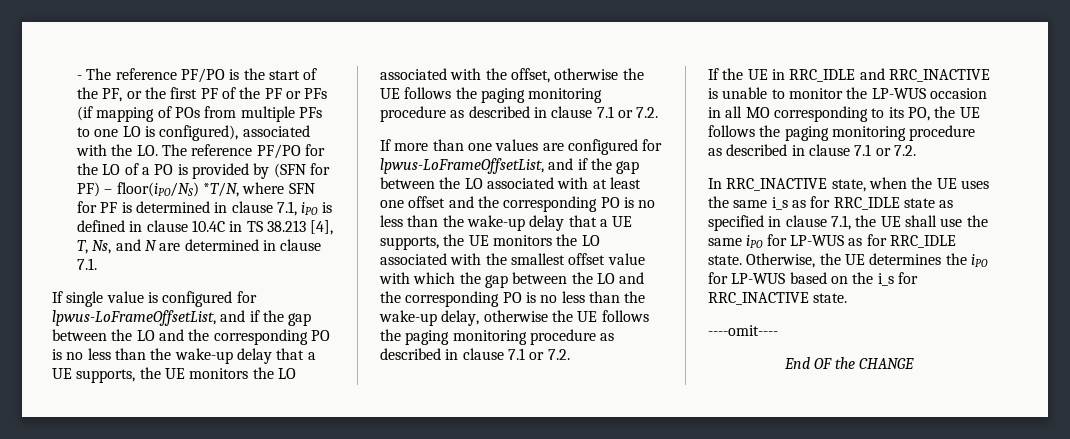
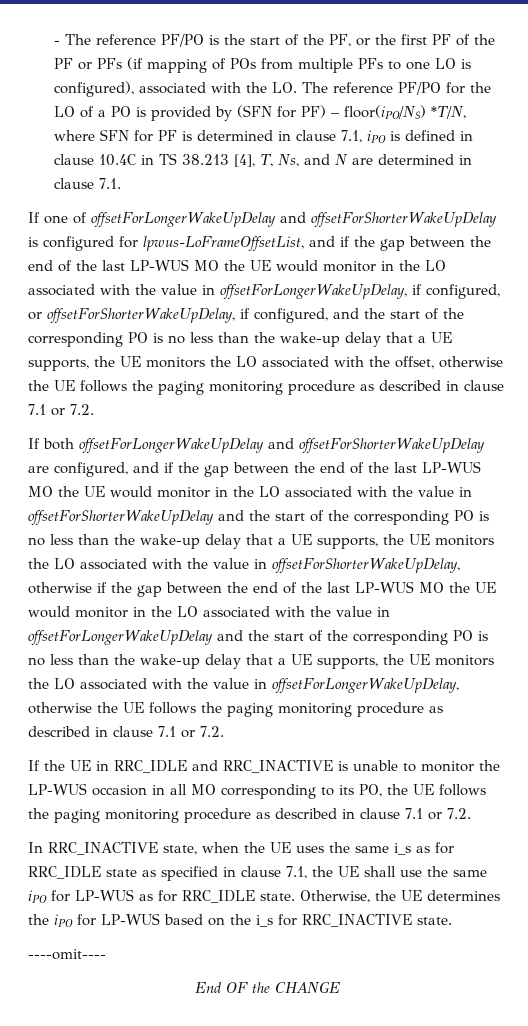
[66,291,144,307] single value -> [44,212,497,227] one of offsetForLongerWakeUpDelay and offsetForShorterWakeUpDelay
[136,329,184,341] LO and -> [28,259,446,272] [28,284,500,299] [28,308,439,323] end of the last LP-WUS MO the UE would monitor in the LO associated with the value in offsetForLongerWakeUpDelay, if configured, or offsetForShorterWakeUpDelay, if configured, and the start of
[394,139,663,155] [380,158,640,174] [380,177,641,189] [380,196,474,208] more than one values are configured for lpwus-LoFrameOffsetList, and if the gap between the LO associated with at least one offset and -> [43,438,485,453] [28,461,481,477] [28,486,472,498] [28,510,324,525] both offsetForLongerWakeUpDelay and offsetForShorterWakeUpDelay are configured, and if the gap between the end of the last LP-WUS MO the UE would monitor in the LO associated with the value in offsetForShorterWakeUpDelay and the start of
[510,253,645,265] [379,272,645,288] [380,291,646,307] [379,310,480,326] smallest offset value with which the gap between the LO and the corresponding PO is no less than the wake-up delay, -> [213,558,460,573] [28,581,496,597] [28,606,390,618] [28,630,488,645] [28,654,494,669] [28,678,459,693] value in offsetForShorterWakeUpDelay, otherwise if the gap between the end of the last LP-WUS MO the UE would monitor in the LO associated with the value in offsetForLongerWakeUpDelay and the start of the corresponding PO is no less than the wake-up delay that a UE supports, the UE monitors the LO associated with the value in offsetForLongerWakeUpDelay,

